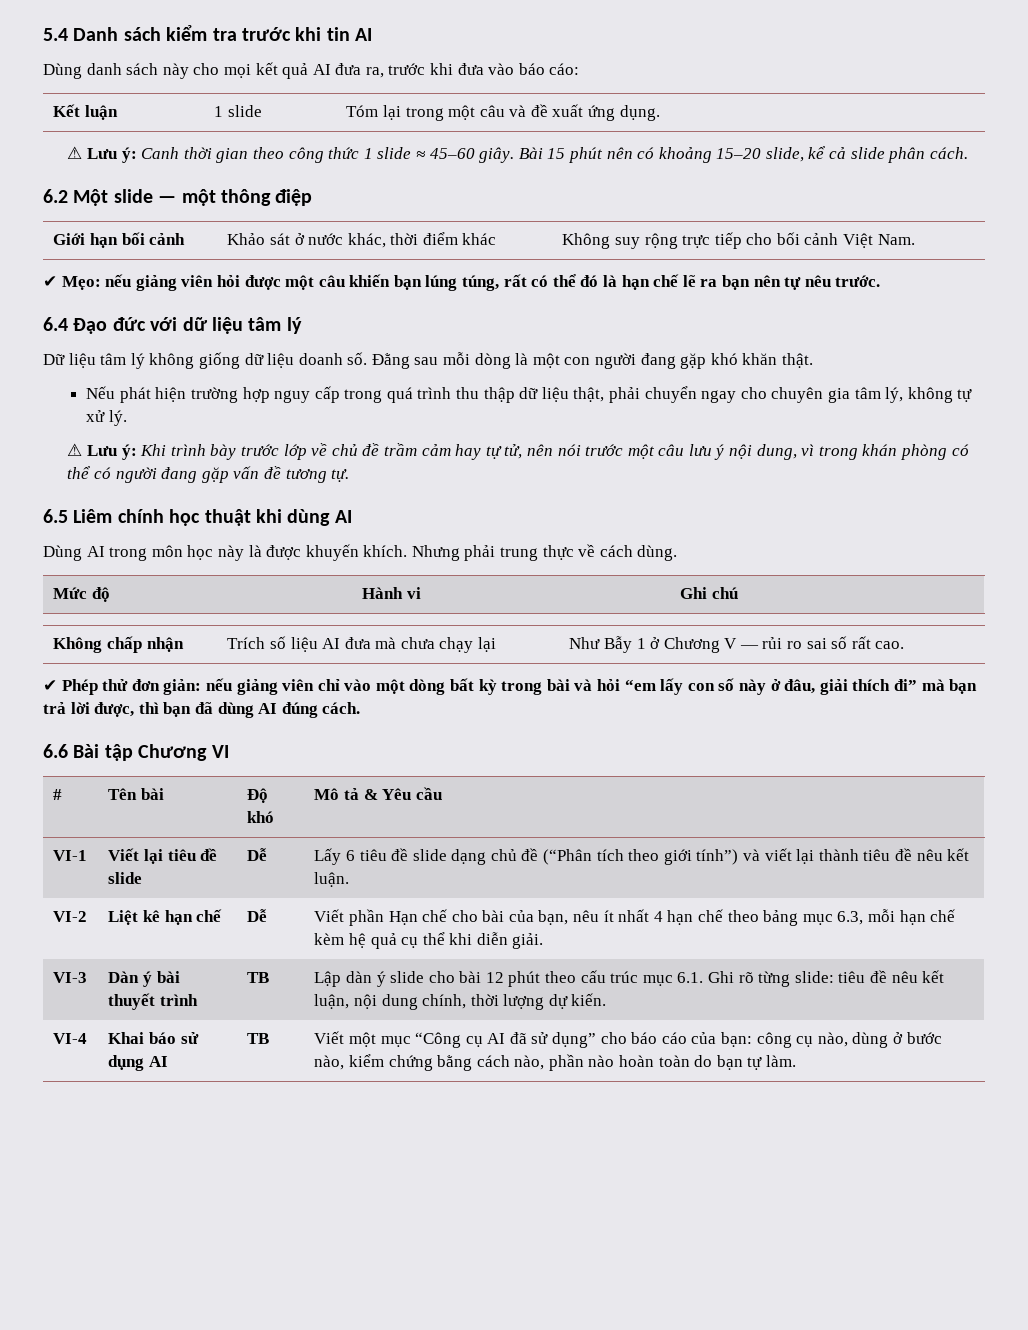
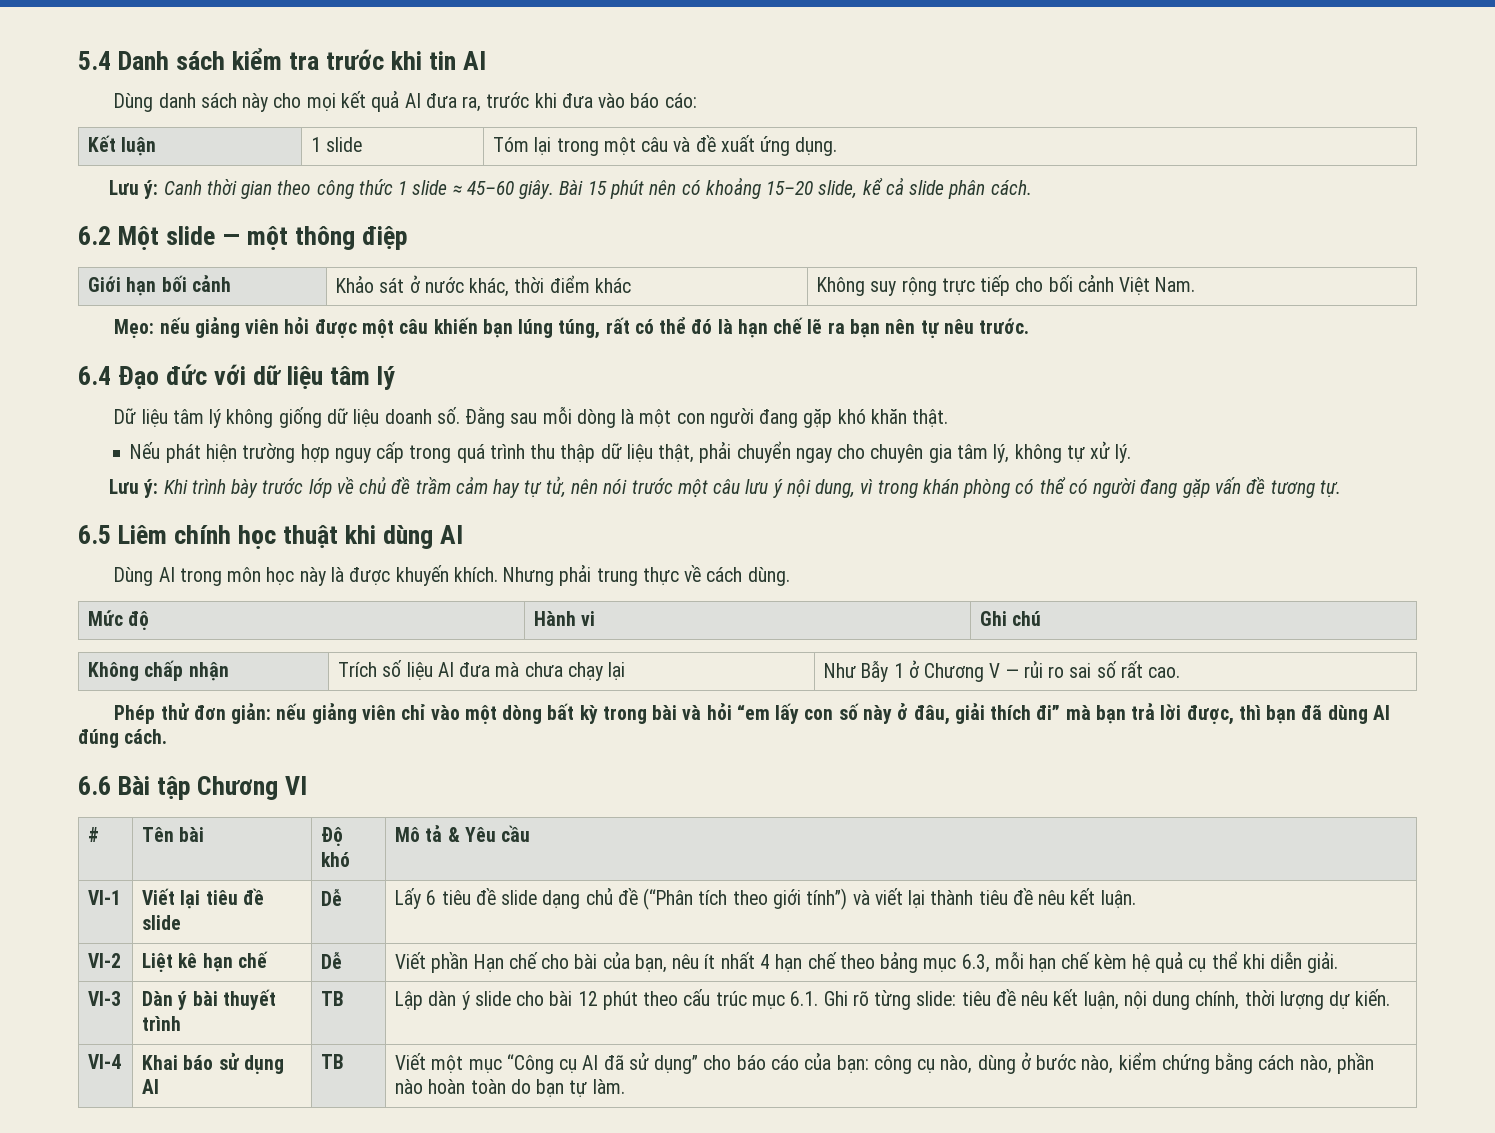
[67,146,83,159] ⚠ -> (838, 146) none
[43,276,57,287] ✔ -> (1196, 284) none
[67,443,83,456] ⚠ -> (1132, 453) none
[43,680,57,691] ✔ -> (1181, 672) none

